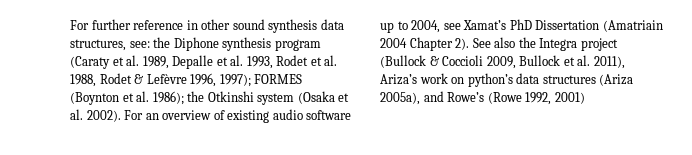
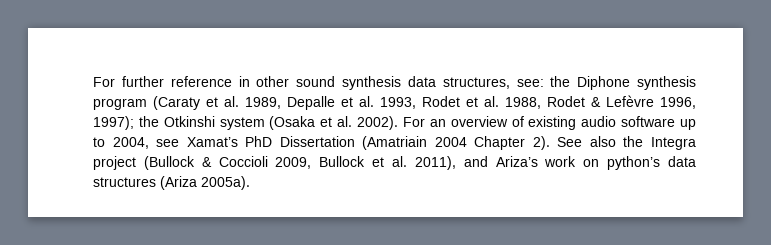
[254,74,303,84] [70,91,184,105] FORMES (Boynton et al. 1986); -> (134, 123) none
(625, 62) none -> [463,156,488,167] and
[380,91,585,105] 2005a), and Rowe’s (Rowe 1992, 2001) -> [201,176,250,190] 2005a).

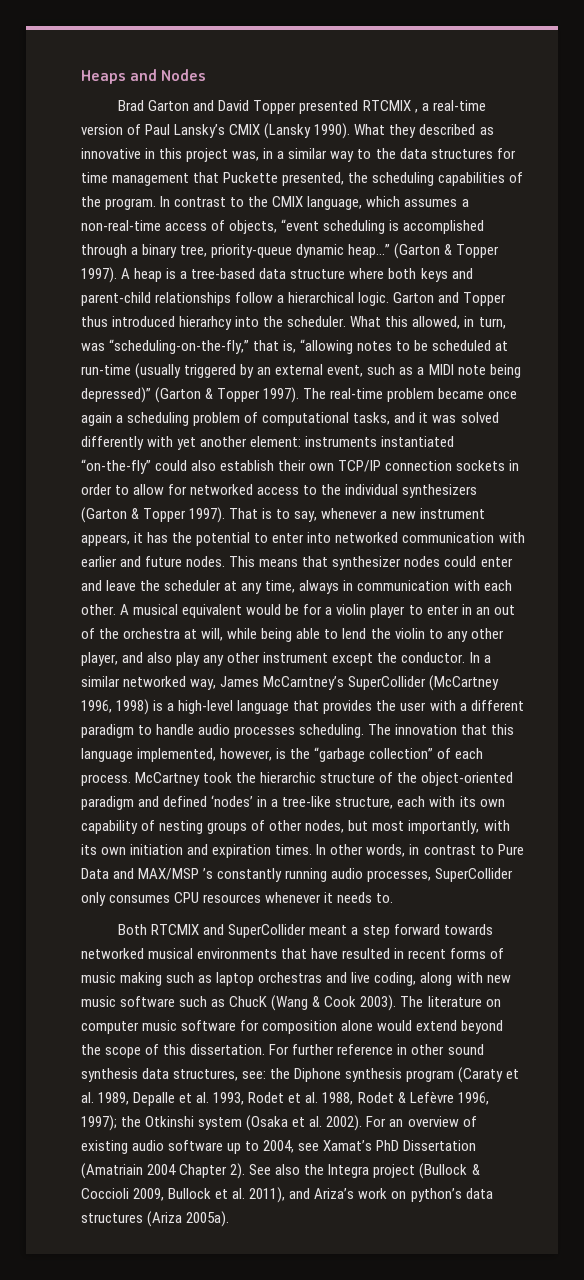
(93, 82) none -> [81,69,207,84] [118,100,486,114] [81,123,494,139] [81,148,516,162] [81,172,524,186] [81,196,469,210] [81,219,485,234] [81,243,500,259] [81,267,473,283] [81,292,507,306] [81,316,506,330] [81,339,509,354] [81,363,521,379] [81,387,518,403] [81,412,499,426] [81,436,455,450] [81,459,520,474] [81,484,478,498] [81,507,485,523] [81,532,525,546] [81,556,513,570] [81,580,512,594] [81,604,515,618] [81,628,504,642] [81,652,491,666] [81,675,500,691] [81,699,524,715] [81,724,515,738] [81,747,484,762] [81,772,514,786] [81,795,505,810] [81,820,510,834] [81,844,524,858] [81,868,514,882] [81,892,394,906] [118,924,493,938] [81,948,505,959] [81,972,511,986] [81,995,501,1011] [81,1020,504,1034] [81,1044,266,1058] Heaps and Nodes // Brad Garton and David Topper presented RTCMIX , a real-time version of Paul Lansky’s CMIX (Lansky 1990). What they described as innovative in this project was, in a similar way to the data structures for time management that Puckette presented, the scheduling capabilities of the program. In contrast to the CMIX language, which assumes a non-real-time access of objects, “event scheduling is accomplished through a binary tree, priority-queue dynamic heap…” (Garton & Topper 1997). A heap is a tree-based data structure where both keys and parent-child relationships follow a hierarchical logic. Garton and Topper thus introduced hierarhcy into the scheduler. What this allowed, in turn, was “scheduling-on-the-fly,” that is, “allowing notes to be scheduled at run-time (usually triggered by an external event, such as a MIDI note being depressed)” (Garton & Topper 1997). The real-time problem became once again a scheduling problem of computational tasks, and it was solved differently with yet another element: instruments instantiated “on-the-fly” could also establish their own TCP/IP connection sockets in order to allow for networked access to the individual synthesizers (Garton & Topper 1997). That is to say, whenever a new instrument appears, it has the potential to enter into networked communication with earlier and future nodes. This means that synthesizer nodes could enter and leave the scheduler at any time, always in communication with each other. A musical equivalent would be for a violin player to enter in an out of the orchestra at will, while being able to lend the violin to any other player, and also play any other instrument except the conductor. In a similar networked way, James McCarntney’s SuperCollider (McCartney 1996, 1998) is a high-level language that provides the user with a different paradigm to handle audio processes scheduling. The innovation that this language implemented, however, is the “garbage collection” of each process. McCartney took the hierarchic structure of the object-oriented paradigm and defined ‘nodes’ in a tree-like structure, each with its own capability of nesting groups of other nodes, but most importantly, with its own initiation and expiration times. In other words, in contrast to Pure Data and MAX/MSP ’s constantly running audio processes, SuperCollider only consumes CPU resources whenever it needs to. // Both RTCMIX and SuperCollider meant a step forward towards networked musical environments that have resulted in recent forms of music making such as laptop orchestras and live coding, along with new music software such as ChucK (Wang & Cook 2003). The literature on computer music software for composition alone would extend beyond the scope of this dissertation.

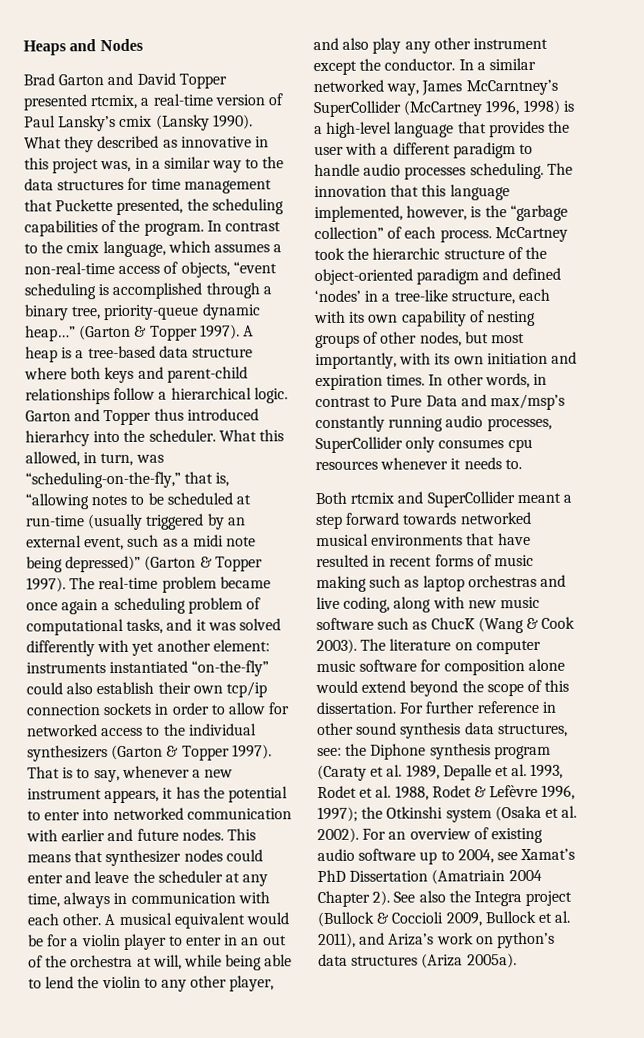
[362,100,418,113] RTCMIX , -> [90,94,138,110] rtcmix,
[229,124,261,135] CMIX -> [119,115,153,127] cmix
[272,196,304,207] CMIX -> [66,242,100,254] cmix
[428,364,454,375] MIDI -> [192,534,224,547] midi
[338,460,382,472] TCP/IP -> [225,681,267,698] tcp/ip
[138,868,214,880] MAX/MSP ’s -> [489,393,565,411] max/msp’s
[174,892,200,903] CPU -> [507,438,533,453] cpu
[151,924,200,935] RTCMIX -> [350,492,395,504] rtcmix

